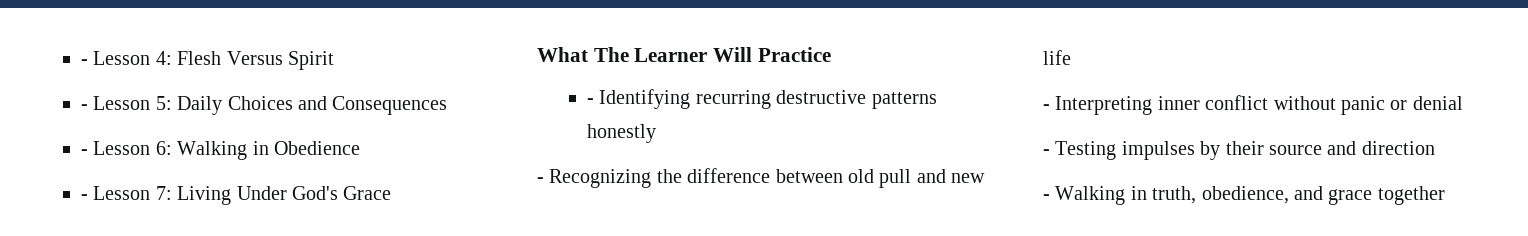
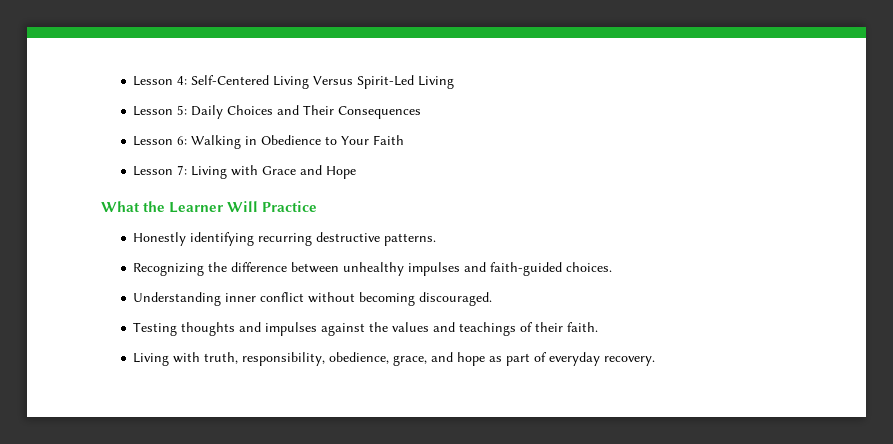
[80,59,88,65] - -> (133, 81) none
[177,51,334,70] [80,104,88,110] Flesh Versus Spirit // - -> [191,75,455,89] Self-Centered Living Versus Spirit-Led Living //
(327, 103) none -> [303,105,335,115] Their
[80,149,88,155] - -> (422, 112) none
[80,194,88,200] // - -> [325,135,405,145] to Your Faith //
[236,186,338,200] Under God's -> [231,165,259,176] with
(392, 193) none -> [300,165,357,179] and Hope
[593,47,629,62] The -> [143,201,166,212] the
[586,89,937,109] [586,124,656,143] [537,168,986,188] [1043,50,1071,65] [1043,95,1463,115] [1043,141,1435,160] [1043,186,1445,205] - Identifying recurring destructive patterns honestly // - Recognizing the difference between old pull and new life // - Interpreting inner conflict without panic or denial // - Testing impulses by their source and direction // - Walking in truth, obedience, and grace together -> [133,232,437,246] [133,262,613,276] [133,292,493,306] [133,322,599,336] [133,352,656,366] Honestly identifying recurring destructive patterns. // Recognizing the difference between unhealthy impulses and faith-guided choices. // Understanding inner conflict without becoming discouraged. // Testing thoughts and impulses against the values and teachings of their faith. // Living with truth, responsibility, obedience, grace, and hope as part of everyday recovery.

